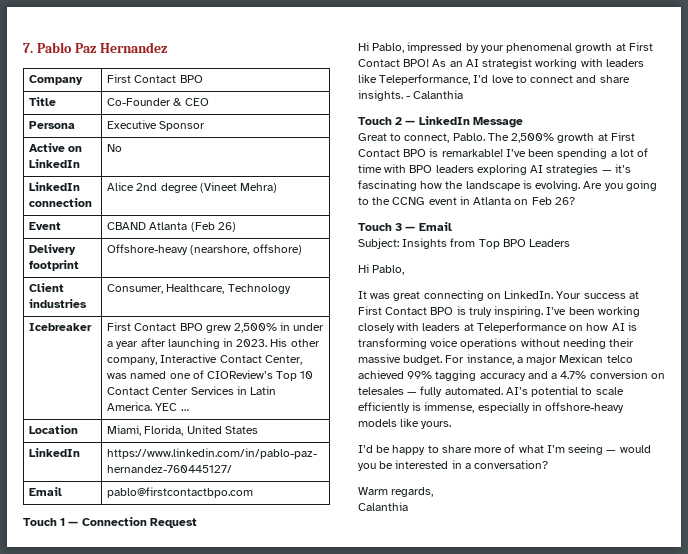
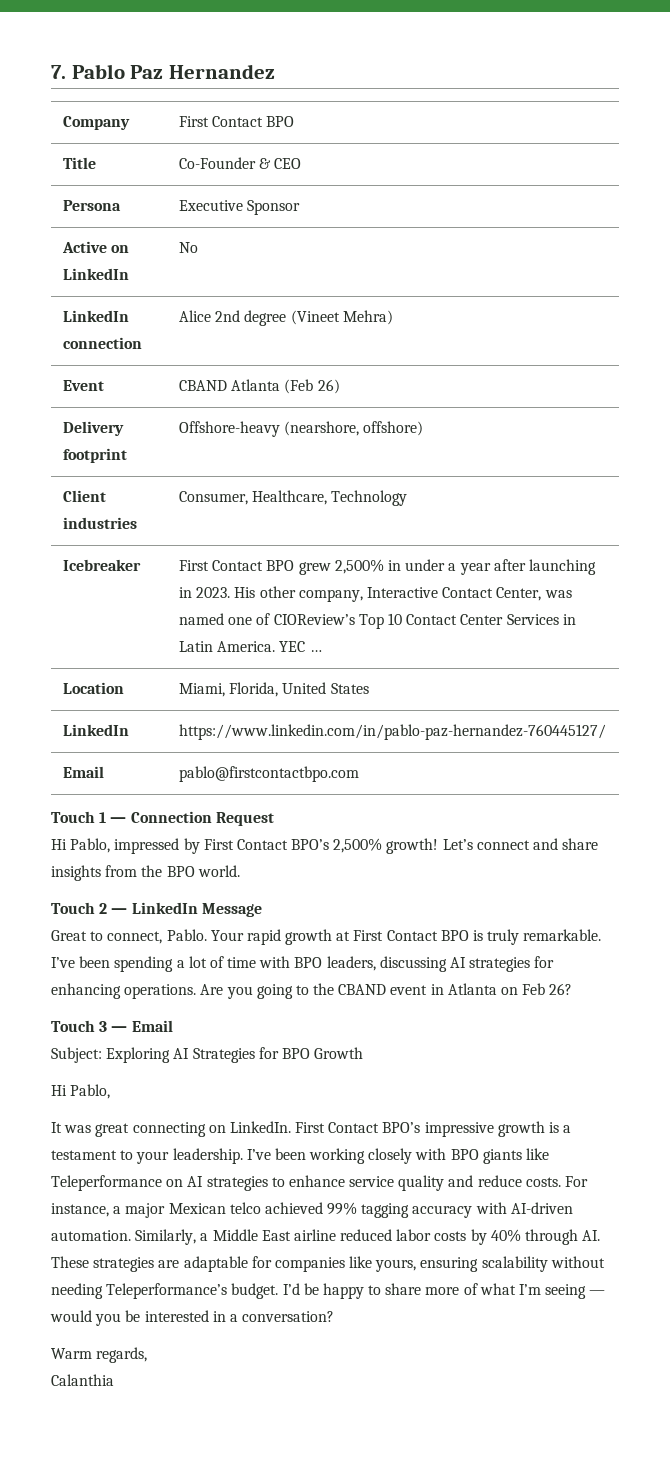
[480,42,653,53] [358,58,644,69] [358,74,630,85] [358,90,464,101] your phenomenal growth at First Contact BPO! As an AI strategist working with leaders like Teleperformance, I’d love to connect and share insights. - Calanthia -> [203,838,599,854] [51,865,240,881] First Contact BPO’s 2,500% growth! Let’s connect and share insights from the BPO world.
[487,133,555,143] The 2,500% -> [210,929,281,945] Your rapid
[441,149,503,157] remarkable! -> [487,929,602,945] truly remarkable.
[435,164,631,175] [358,180,581,191] leaders exploring AI strategies — it’s fascinating how the landscape is evolving. -> [326,956,555,972] [51,983,197,999] leaders, discussing AI strategies for enhancing operations.
[392,197,426,205] CCNG -> [338,984,387,995] CBAND
[402,238,571,249] Insights from Top BPO Leaders -> [106,1047,364,1063] Exploring AI Strategies for BPO Growth
[556,291,639,299] [358,306,544,317] Your success at First Contact BPO is truly inspiring. -> [295,1121,572,1137] [51,1148,243,1164] First Contact BPO’s impressive growth is a testament to your leadership.
[422,322,637,333] [358,338,635,349] [358,354,443,365] leaders at Teleperformance on how AI is transforming voice operations without needing their massive budget. -> [450,1148,550,1164] [51,1175,561,1191] BPO giants like Teleperformance on AI strategies to enhance service quality and reduce costs.
[527,370,665,379] [358,386,624,397] [358,402,625,413] [358,418,452,429] and a 4.7% conversion on telesales — fully automated. AI’s potential to scale efficiently is immense, especially in offshore-heavy models like yours. // -> [475,1202,573,1214] [51,1229,601,1245] [51,1256,605,1272] [51,1283,279,1299] with AI-driven automation. Similarly, a Middle East airline reduced labor costs by 40% through AI. These strategies are adaptable for companies like yours, ensuring scalability without needing Teleperformance’s budget.

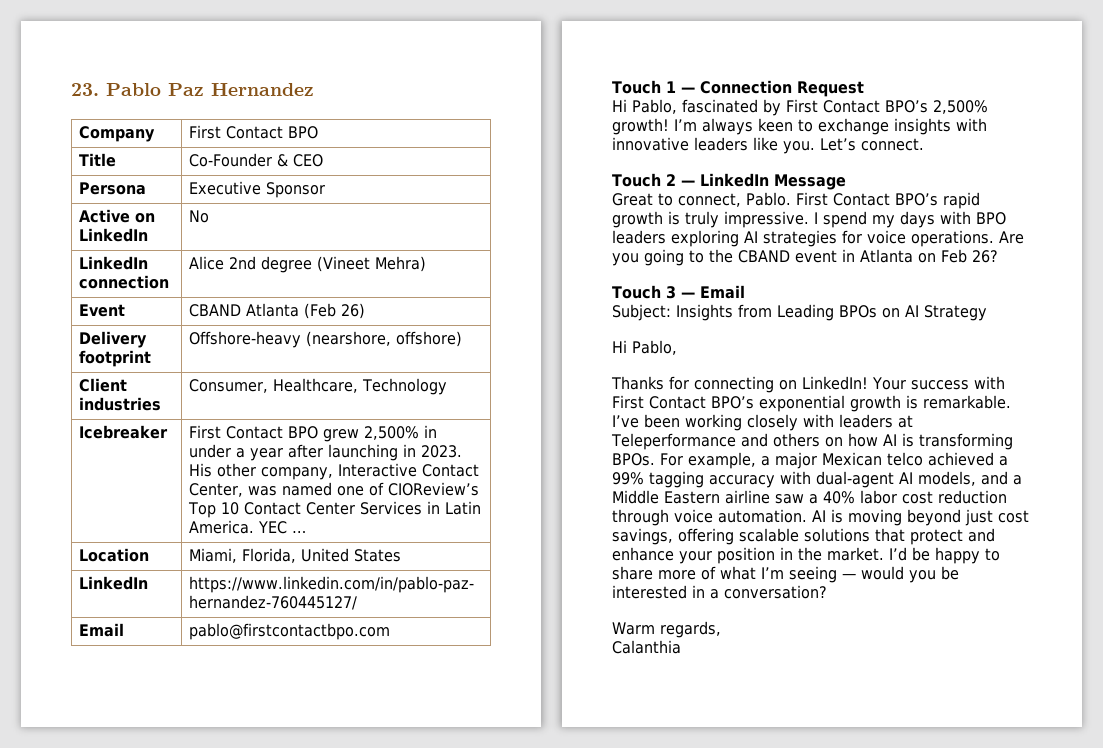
[51,65,66,79] 7. -> [71,83,99,96] 23.
[114,838,180,854] impressed -> [682,99,758,113] fascinated
[442,838,599,850] [51,865,240,881] Let’s connect and share insights from the BPO world. -> [674,118,987,135] [612,137,924,154] I’m always keen to exchange insights with innovative leaders like you. Let’s connect.
[210,929,602,945] [51,956,447,972] Your rapid growth at First Contact BPO is truly remarkable. I’ve been spending a lot of time with BPO leaders, discussing -> [796,192,980,209] [612,211,1006,228] [612,230,739,247] First Contact BPO’s rapid growth is truly impressive. I spend my days with BPO leaders exploring
[51,983,121,999] enhancing -> [867,230,906,244] voice
[106,1047,364,1063] [51,1084,111,1099] [51,1121,572,1137] [51,1148,243,1164] Exploring AI Strategies for BPO Growth // Hi Pablo, // It was great connecting on LinkedIn. First Contact BPO’s impressive growth is a testament to your leadership. -> [676,304,987,321] [612,340,677,355] [611,376,1005,393] [612,395,1011,412] Insights from Leading BPOs on AI Strategy // Hi Pablo, // Thanks for connecting on LinkedIn! Your success with First Contact BPO’s exponential growth is remarkable.
[450,1148,550,1164] [51,1175,589,1191] [51,1203,109,1217] BPO giants like Teleperformance on AI strategies to enhance service quality and reduce costs. For instance, -> [839,414,913,428] [611,433,1013,450] [612,452,756,469] leaders at Teleperformance and others on how AI is transforming BPOs. For example,
(323, 1208) none -> [999,456,1008,466] a
[510,1202,573,1214] [51,1229,601,1245] [51,1256,605,1272] [51,1283,279,1299] AI-driven automation. Similarly, a Middle East airline reduced labor costs by 40% through AI. These strategies are adaptable for companies like yours, ensuring scalability without needing Teleperformance’s budget. -> [816,471,1022,488] [612,490,1007,504] [612,509,1029,526] [612,528,995,545] [612,547,884,564] dual-agent AI models, and a Middle Eastern airline saw a 40% labor cost reduction through voice automation. AI is moving beyond just cost savings, offering scalable solutions that protect and enhance your position in the market.

